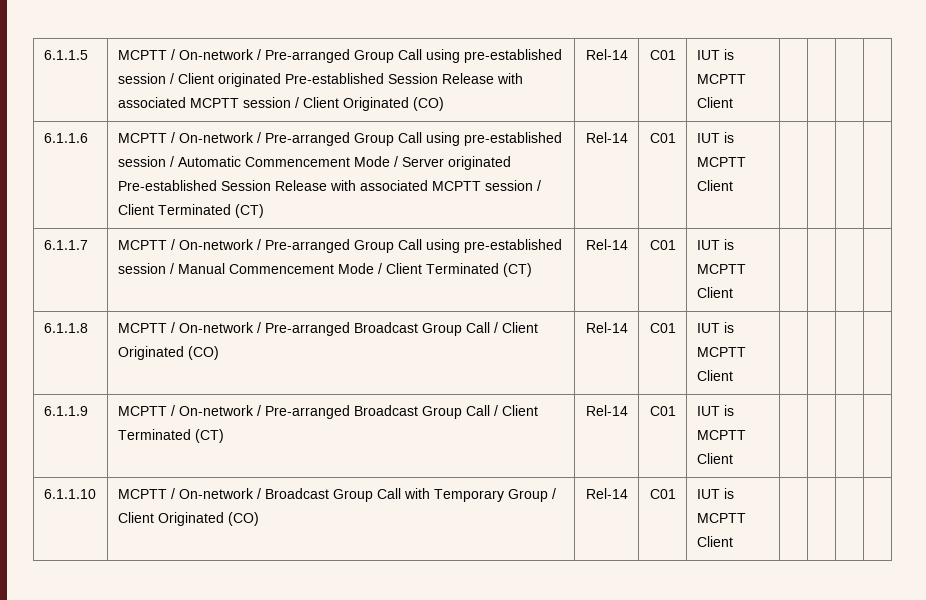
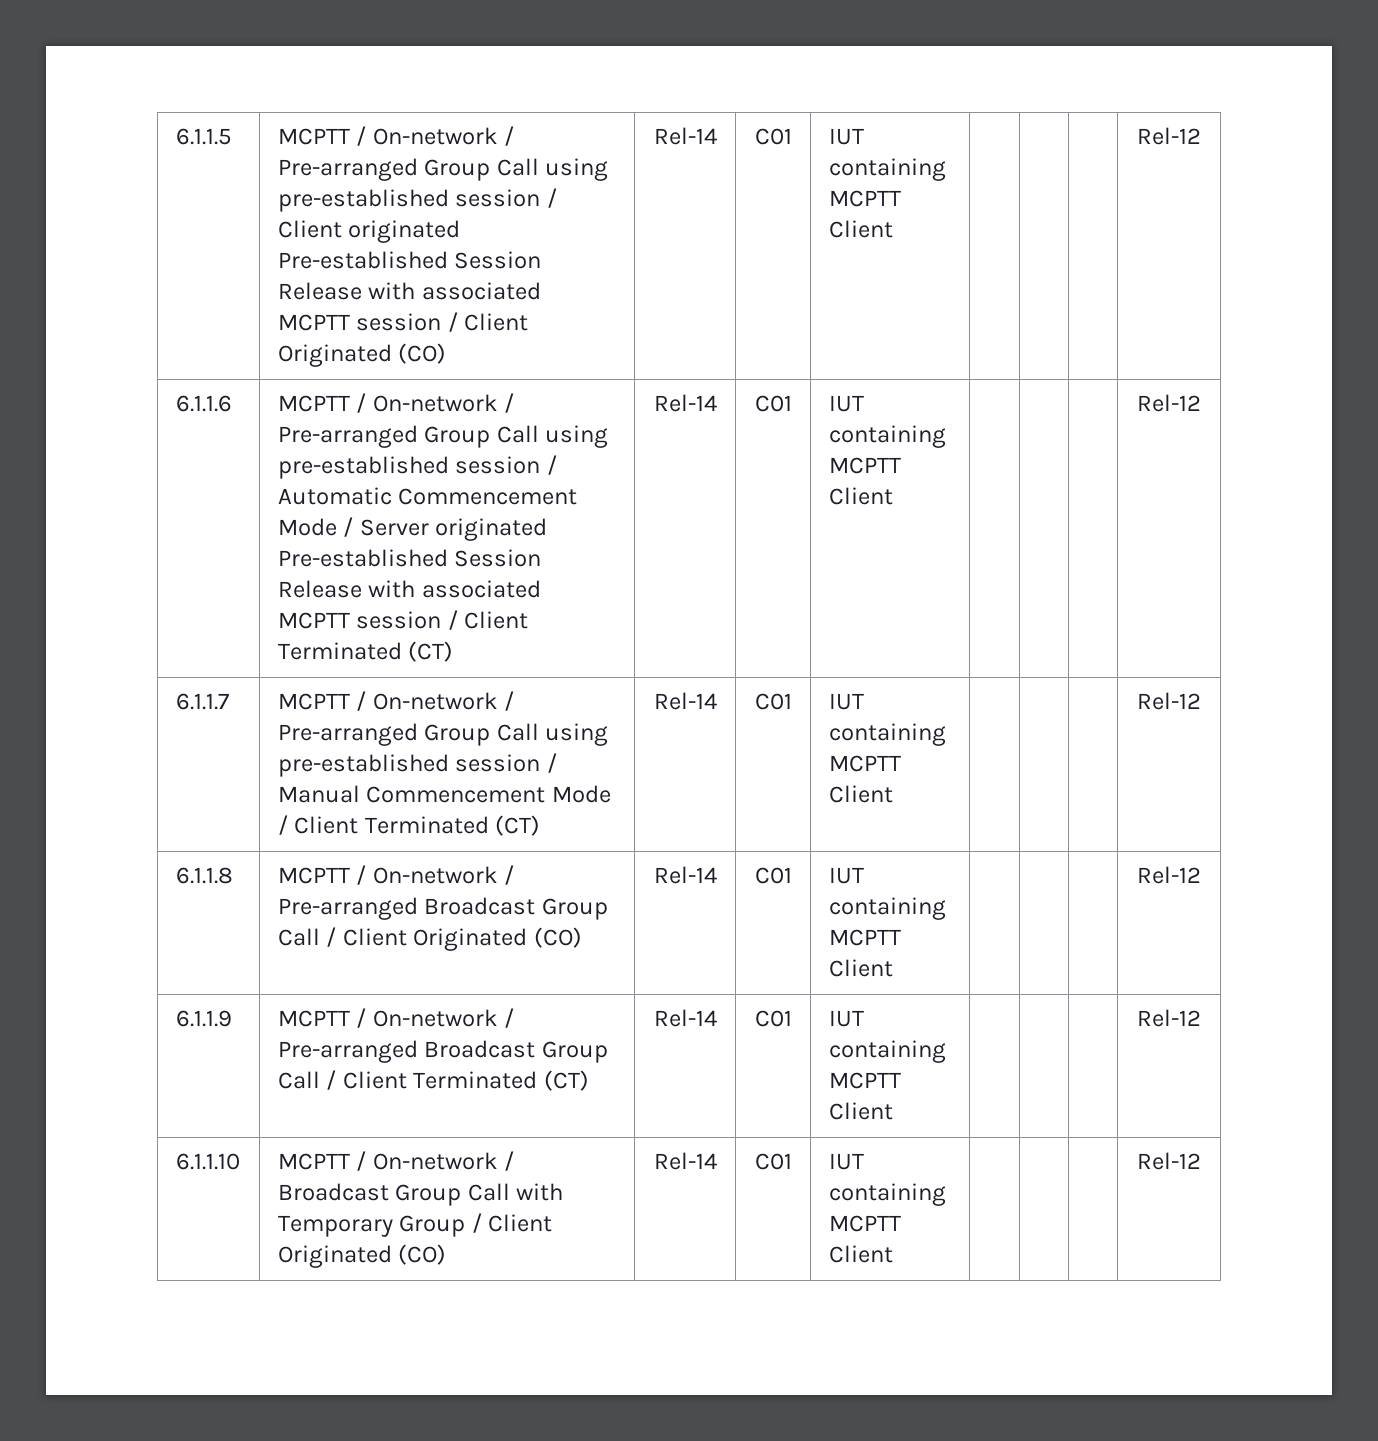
[723,49,734,60] [696,74,746,84] [696,97,733,108] is MCPTT Client | | | | -> [828,158,946,181] [828,190,901,207] [828,220,893,238] [1137,127,1201,145] containing MCPTT Client | | | | Rel-12
[723,132,734,143] [696,157,746,167] [696,180,733,191] is MCPTT Client | | | | -> [828,425,946,448] [828,457,901,474] [828,487,893,505] [1137,394,1201,412] containing MCPTT Client | | | | Rel-12
[723,239,734,250] [696,264,746,274] [696,287,733,298] is MCPTT Client | | | | -> [828,723,946,746] [828,755,901,772] [828,785,893,803] [1137,692,1201,710] containing MCPTT Client | | | | Rel-12
[723,322,734,333] [696,347,746,357] [696,370,733,381] is MCPTT Client | | | | -> [828,897,946,920] [828,929,901,946] [828,959,893,977] [1137,866,1201,884] containing MCPTT Client | | | | Rel-12
[723,405,734,416] [696,430,746,440] [696,453,733,464] is MCPTT Client | | | | -> [828,1040,946,1063] [828,1072,901,1089] [828,1102,893,1120] [1137,1009,1201,1027] containing MCPTT Client | | | | Rel-12
[723,488,734,499] [696,513,746,523] [696,536,733,547] is MCPTT Client | | | | -> [828,1183,946,1206] [828,1215,901,1232] [828,1245,893,1263] [1137,1152,1201,1170] containing MCPTT Client | | | | Rel-12

